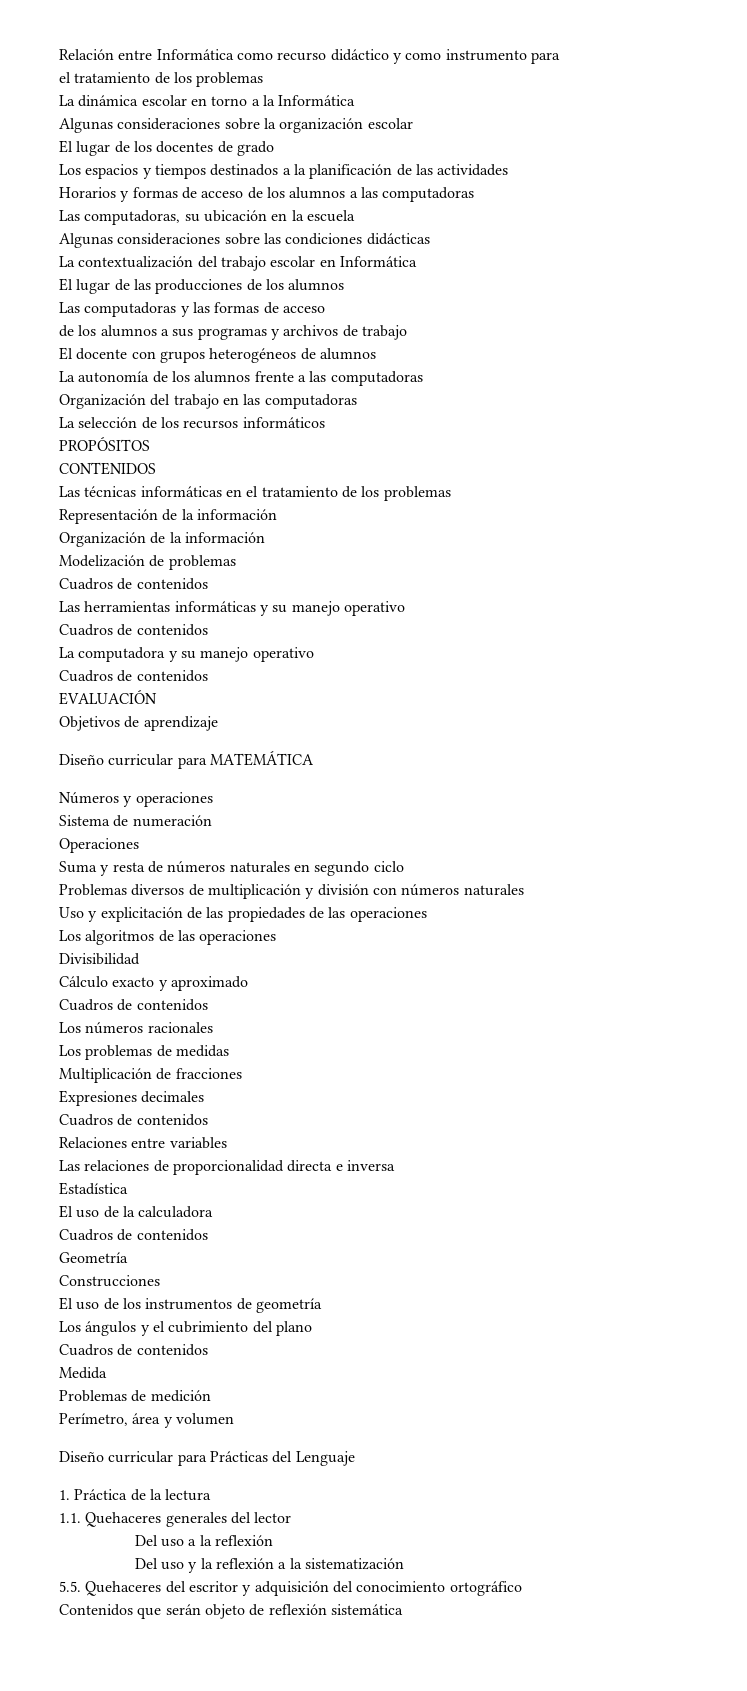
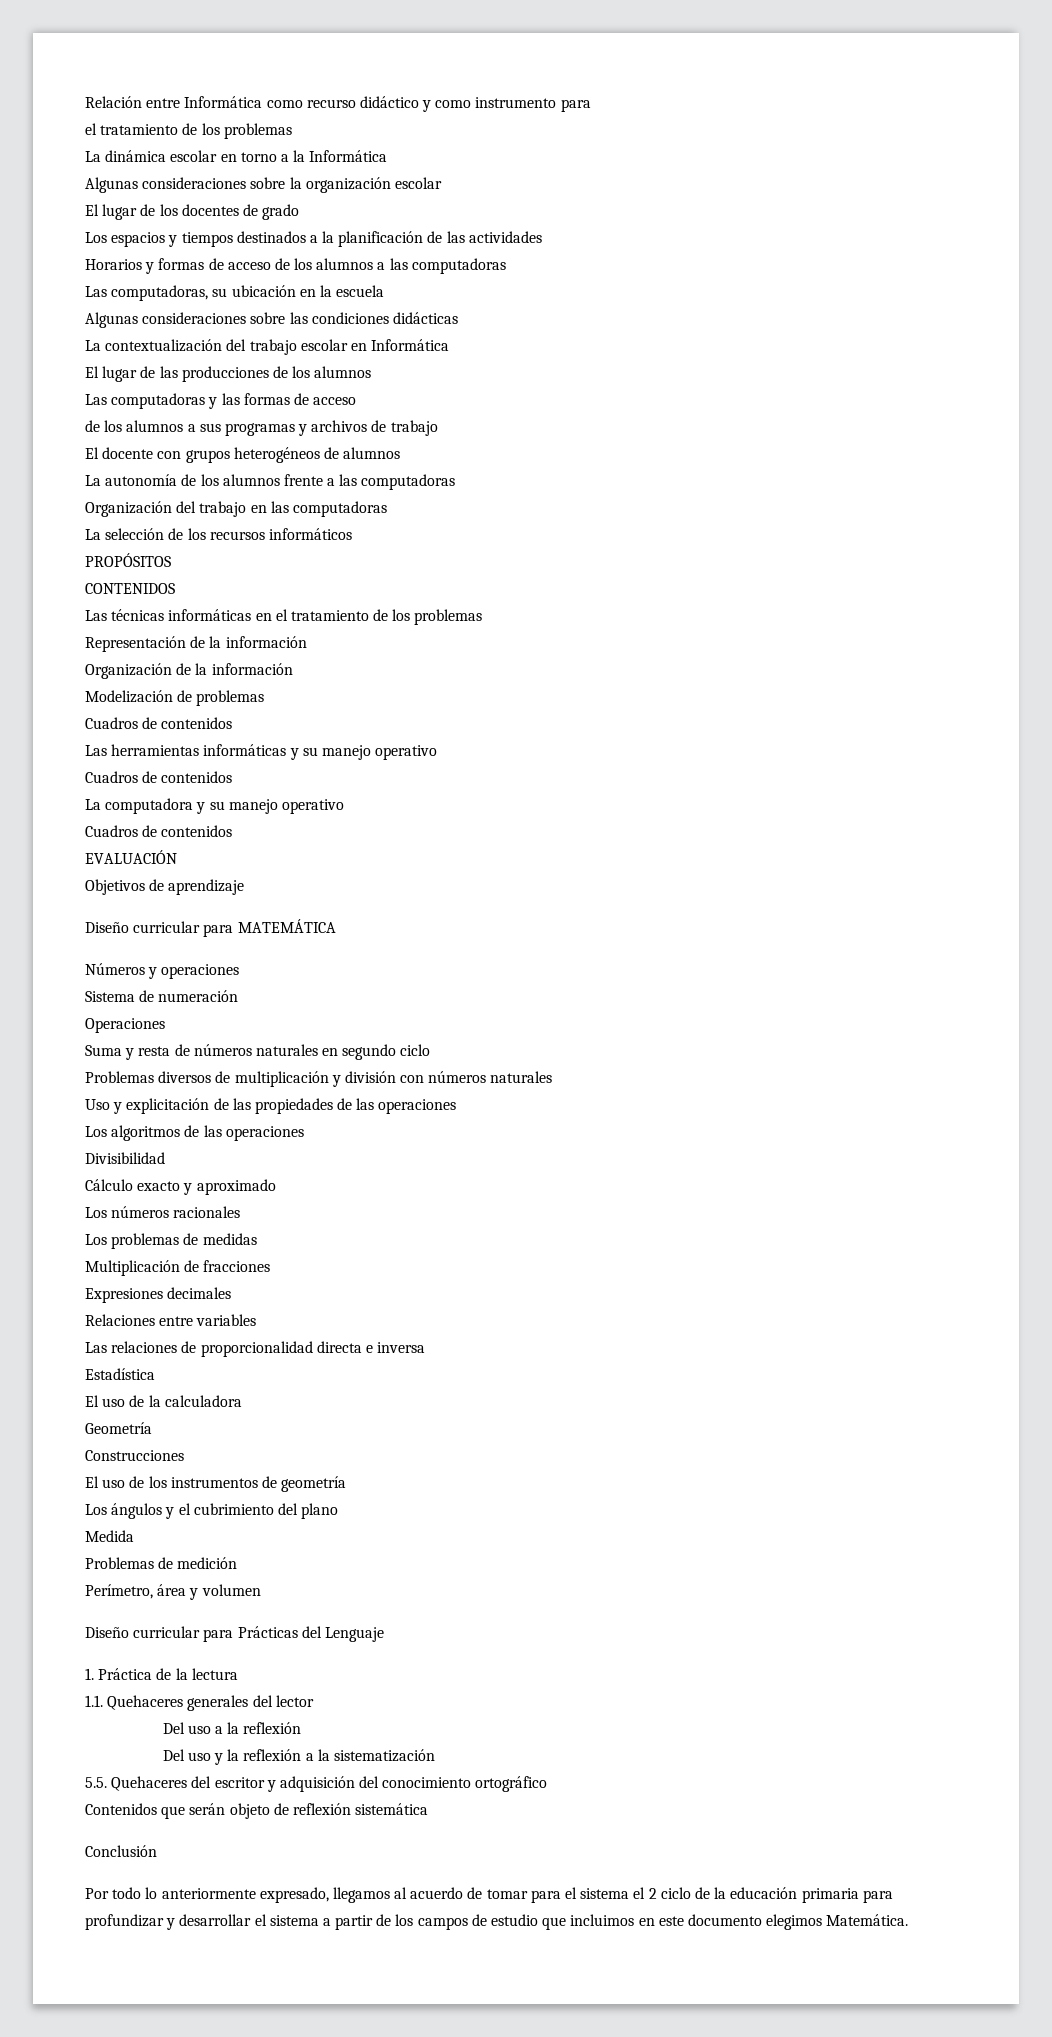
[59,999,208,1011] // Cuadros de contenidos -> (276, 1187) none
[59,1114,208,1126] // Cuadros de contenidos -> (232, 1293) none
[59,1229,208,1241] // Cuadros de contenidos -> (242, 1401) none
[59,1344,208,1356] // Cuadros de contenidos -> (339, 1511) none
(403, 1609) none -> [85,1845,157,1857] [85,1887,893,1903] [85,1914,909,1930] // Conclusión // Por todo lo anteriormente expresado, llegamos al acuerdo de tomar para el sistema el 2 ciclo de la educación primaria para profundizar y desarrollar el sistema a partir de los campos de estudio que incluimos en este documento elegimos Matemática.

